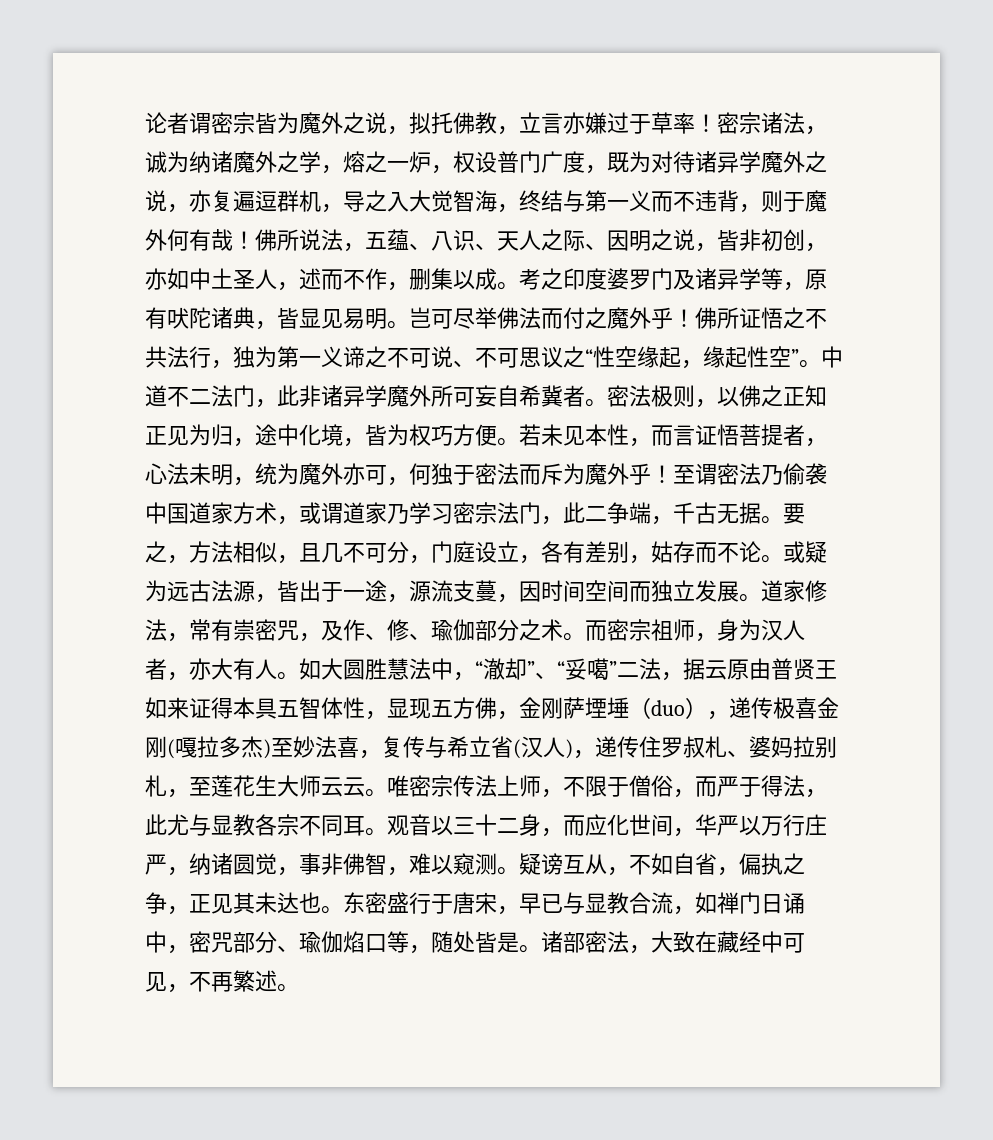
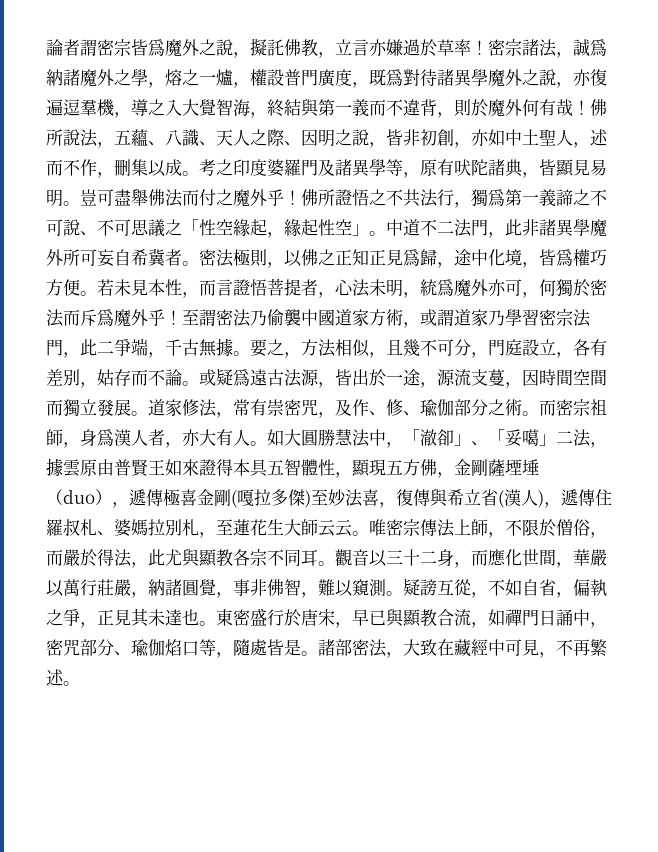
[145,112,453,135] 论者谓密宗皆为魔外之说，拟托 -> [46,38,284,58] 論者謂密宗皆爲魔外之說，擬託
[607,112,651,134] 过于 -> [403,39,437,57] 過於
[761,112,827,135] [145,151,827,174] [145,190,827,213] [145,229,475,252] 诸法，诚为纳诸魔外之学，熔之一炉，权设普门广度，既为对待诸异学魔外之说，亦复遍逗群机，导之入大觉智海，终结与第一义而不违背，则于魔外何有哉！佛所说法，五蕴、八识 -> [522,39,607,58] [46,69,607,88] [46,99,607,118] [46,129,199,148] 諸法，誠爲納諸魔外之學，熔之一爐，權設普門廣度，既爲對待諸異學魔外之說，亦復遍逗羣機，導之入大覺智海，終結與第一義而不違背，則於魔外何有哉！佛所說法，五蘊、八識
[563,230,585,251] 际 -> [267,129,284,146] 際
[673,229,695,251] 说 -> [352,129,369,146] 說
[783,229,805,251] 创 -> [437,129,454,146] 創
[233,269,255,289] 圣 -> [539,129,556,146] 聖
[409,268,431,290] 删 -> [114,159,131,176] 刪
[629,268,827,291] [145,307,497,330] 罗门及诸异学等，原有吠陀诸典，皆显见易明。岂可尽举 -> [284,159,607,178] [46,188,148,207] 羅門及諸異學等，原有吠陀諸典，皆顯見易明。豈可盡舉
[739,308,761,328] 证 -> [335,189,352,206] 證
[233,346,843,369] [145,385,387,408] 独为第一义谛之不可说、不可思议之“性空缘起，缘起性空”。中道不二法门，此非诸异学 -> [471,189,607,207] [46,219,590,238] 獨爲第一義諦之不可說、不可思議之「性空緣起，緣起性空」。中道不二法門，此非諸異學
[651,385,695,407] 极则 -> [233,249,267,267] 極則
[167,424,233,446] 见为归 -> [386,249,437,266] 見爲歸
[387,424,431,446] 为权 -> [556,249,590,266] 爲權
[563,426,585,446] 见 -> [131,279,148,296] 見
[695,425,717,445] 证 -> [233,279,250,296] 證
[255,463,299,485] 统为 -> [420,279,454,296] 統爲
[431,463,475,485] 独于 -> [556,279,590,297] 獨於
[563,463,585,485] 为 -> [97,309,114,326] 爲
[695,463,717,485] 谓 -> [199,309,216,326] 謂
[805,463,827,485] [145,502,629,525] 袭中国道家方术，或谓道家乃学习密宗法门，此二争 -> [284,309,591,328] [46,339,131,358] 襲中國道家方術，或謂道家乃學習密宗法門，此二爭
[717,502,761,524] 无据 -> [199,338,233,357] 無據
[321,543,343,563] 几 -> [403,339,420,357] 幾
[431,541,497,563] 门庭设 -> [488,339,539,356] 門庭設
[607,541,629,563] 别 -> [63,369,80,386] 別
[739,541,827,563] [145,580,189,602] 论。或疑为远 -> [165,368,267,386] 論。或疑爲遠
[321,582,343,602] 于 -> [369,369,386,387] 於
[541,580,717,602] 时间空间而独立发 -> [539,369,607,386] [46,399,114,416] 時間空間而獨立發
[541,619,563,641] 术 -> [505,399,522,416] 術
[673,619,783,642] 师，身为汉 -> [46,429,131,448] 師，身爲漢
[343,658,387,680] 圆胜 -> [301,429,335,447] 圓勝
[475,658,837,681] [145,697,431,720] “澈却”、“妥噶”二法，据云原由普贤王如来证得本具五智体性，显现 -> [403,429,607,448] [46,458,386,478] 「澈卻」、「妥噶」二法，據雲原由普賢王如來證得本具五智體性，顯現
[541,697,585,719] 刚萨 -> [471,459,505,476] 剛薩
[729,697,839,719] [145,736,167,758] 递传极喜金刚 -> [129,489,231,506] 遞傳極喜金剛
[241,736,263,758] 杰 -> [288,489,305,506] 傑
[381,736,447,758] 复传与 -> [396,489,448,507] 復傳與
[521,736,543,758] 汉 -> [504,489,521,506] 漢
[595,736,837,758] [145,775,629,798] 递传住罗叔札、婆妈拉别札，至莲花生大师云云。唯密宗传法上师，不限于 -> [561,489,612,506] [46,519,556,538] 遞傳住羅叔札、婆媽拉別札，至蓮花生大師云云。唯密宗傳法上師，不限於
[717,776,761,797] 严于 -> [63,549,97,567] 嚴於
[189,814,233,836] 与显 -> [182,549,217,567] 與顯
[387,815,409,836] 观 -> [335,549,352,566] 觀
[585,814,827,837] [145,853,805,876] [145,892,453,915] 应化世间，华严以万行庄严，纳诸圆觉，事非佛智，难以窥测。疑谤互从，不如自省，偏执之争，正见其未达也。东密盛行于 -> [488,549,607,568] [46,578,607,598] [46,608,301,628] 應化世間，華嚴以萬行莊嚴，納諸圓覺，事非佛智，難以窺測。疑謗互從，不如自省，偏執之爭，正見其未達也。東密盛行於
[563,892,607,914] 与显 -> [386,609,421,627] 與顯
[717,892,805,914] 禅门日诵 -> [505,609,573,626] 禪門日誦
[431,931,563,953] 随处皆是。诸 -> [233,639,335,656] 隨處皆是。諸
[739,931,805,953] [145,972,167,992] 经中可见 -> [471,639,539,656] 經中可見

